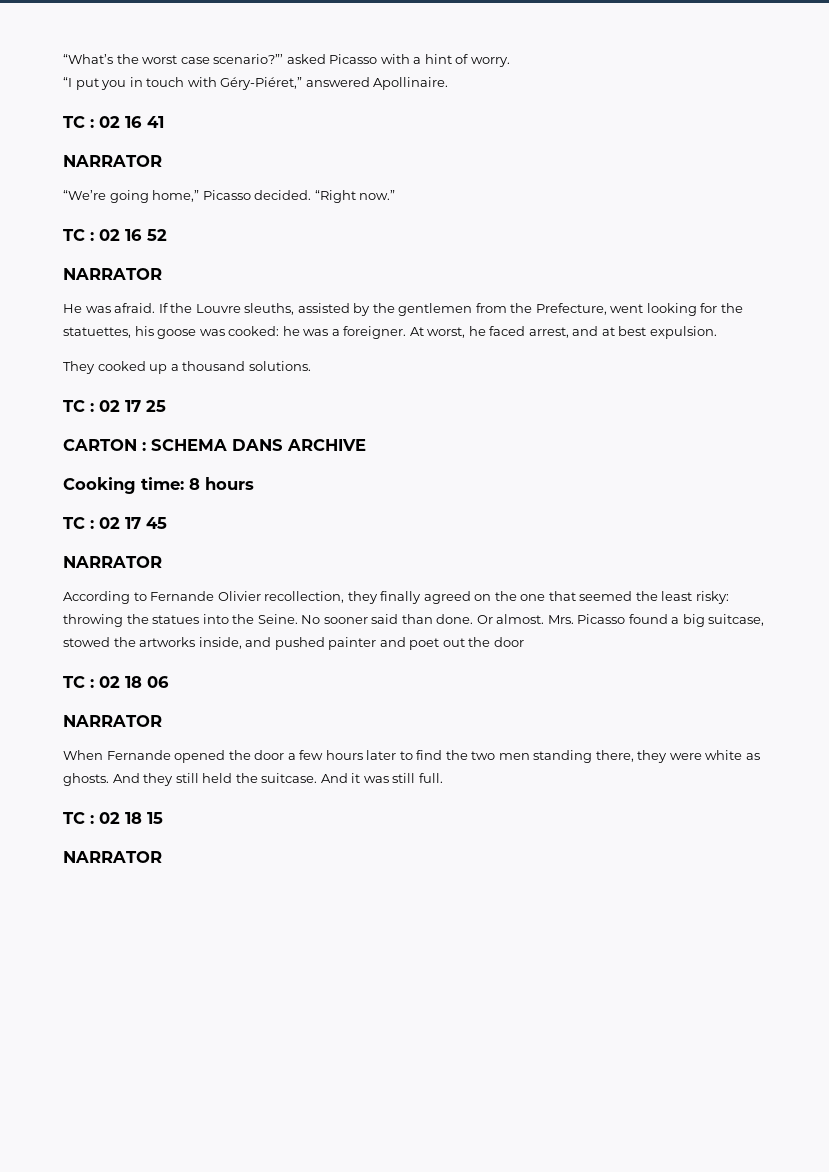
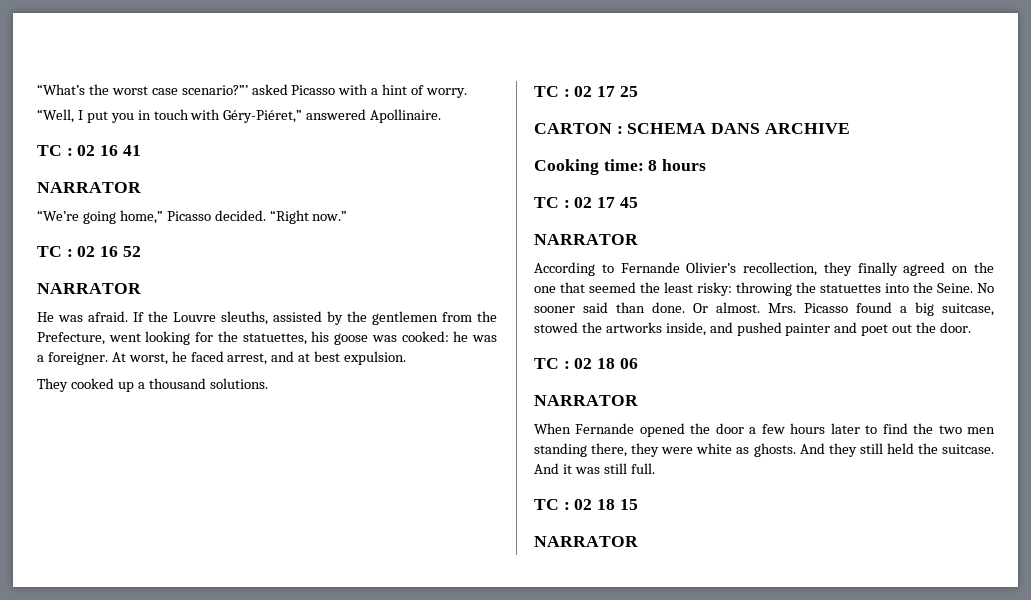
[63,77,72,87] “I -> [37,109,83,123] “Well, I
[217,591,261,601] Olivier -> [686,262,737,273] Olivier’s
[152,615,200,624] statues -> [820,284,881,293] statuettes
[493,637,524,647] door -> [940,322,972,333] door.

